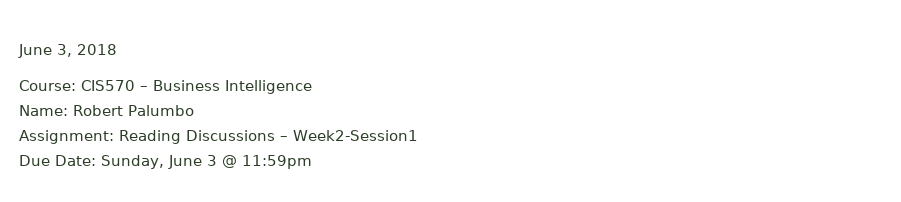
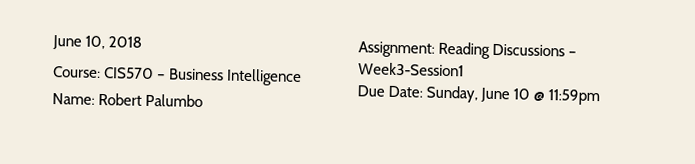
[18,44,72,58] June 3, -> [52,35,106,50] June 10,
[293,130,418,141] Week2-Session1 -> [358,62,464,77] Week3-Session1
[207,155,217,166] 3 -> [513,88,531,100] 10

